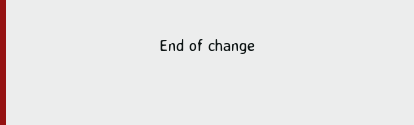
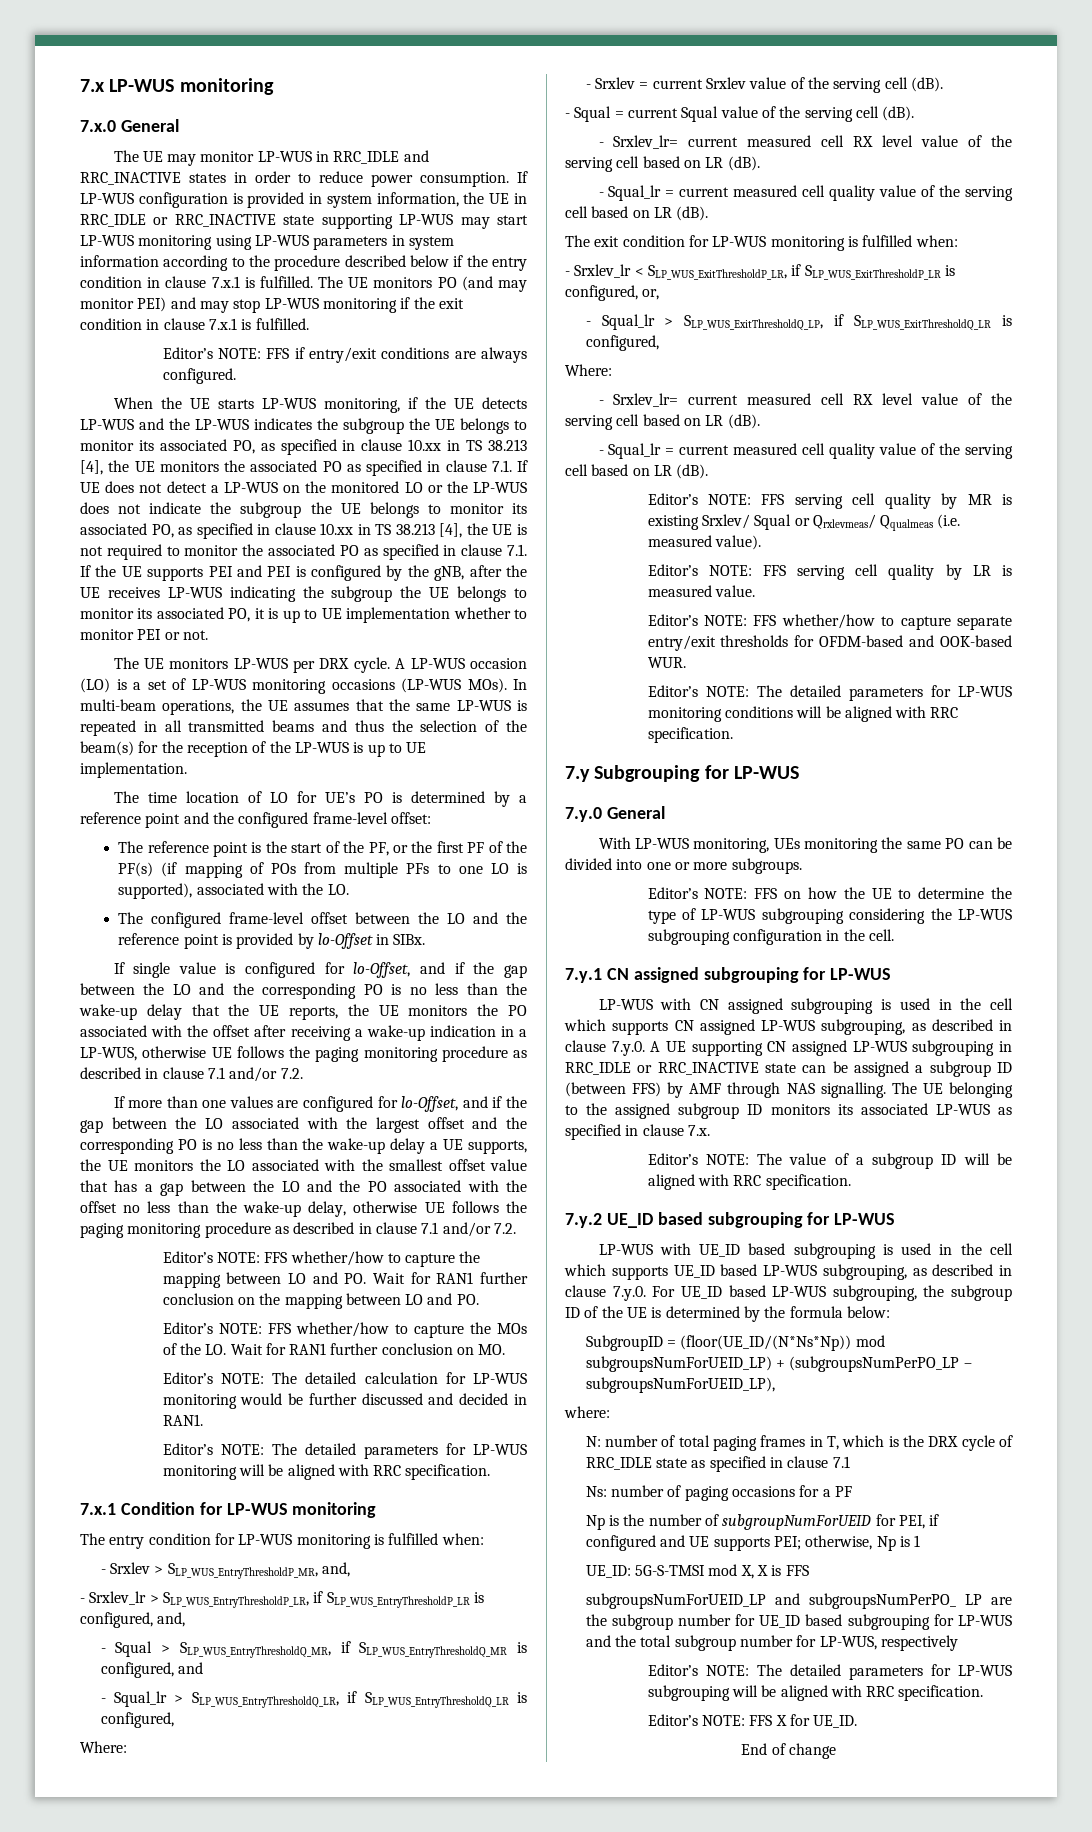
(159, 45) none -> [80,78,274,95] [80,119,179,132] [113,150,429,166] [80,171,528,187] [80,192,527,208] [80,214,528,229] [80,235,454,250] [80,255,527,271] [80,276,527,292] [80,297,464,313] [80,318,309,330] [162,347,527,363] [162,368,236,384] [113,397,527,413] [80,418,527,434] [80,439,528,455] [80,460,528,476] [80,481,527,493] [80,502,528,518] [80,523,527,539] [80,544,527,560] [80,565,527,581] [80,586,528,602] [80,607,527,623] [80,629,208,640] [113,657,527,673] [80,678,527,694] [80,699,527,715] [80,720,527,736] [80,741,427,757] [80,762,187,778] [113,791,527,807] [80,812,431,828] [118,841,527,857] [118,862,528,878] [118,883,349,899] [118,912,528,928] [118,933,426,949] [113,962,527,978] [80,983,527,999] [79,1004,527,1020] [80,1025,528,1041] [80,1046,527,1062] [80,1067,303,1082] [113,1096,527,1112] [80,1117,527,1133] [80,1138,528,1154] [80,1159,527,1171] [80,1180,527,1196] [80,1201,527,1217] [80,1222,516,1238] [162,1251,481,1267] [162,1272,529,1288] [162,1293,479,1309] [162,1322,527,1338] [162,1343,506,1355] [162,1372,527,1384] [162,1393,528,1409] [162,1414,203,1426] [162,1443,527,1459] [162,1464,491,1480] [80,1502,377,1518] [80,1533,484,1549] [100,1562,350,1579] [80,1591,484,1608] [80,1612,186,1628] [100,1641,528,1658] [100,1662,203,1678] [100,1691,527,1708] [100,1712,174,1728] [80,1741,127,1753] [585,77,943,93] [565,106,915,122] [598,135,1012,149] [565,156,760,172] [598,185,1014,201] [565,206,709,221] [565,235,958,251] [565,264,955,280] [565,285,660,301] [585,314,1012,331] [585,335,659,351] [565,364,612,376] [598,393,1012,407] [565,414,760,430] [598,443,1014,459] [565,464,709,479] [647,493,1013,509] [647,514,961,531] [647,535,761,550] [647,564,1013,580] [647,585,755,597] [647,614,1012,630] [647,635,1012,651] [647,657,686,668] [647,685,1012,701] [647,706,959,722] [647,727,733,743] [565,765,799,782] [565,806,665,822] [598,837,1012,853] [565,858,802,874] [647,887,1013,899] [647,908,1012,924] [647,929,894,945] [565,967,892,983] [598,998,1013,1014] [564,1019,1012,1035] [565,1040,1012,1056] [565,1061,1012,1077] [565,1082,1013,1098] [565,1103,1012,1119] [565,1124,710,1140] [647,1153,1013,1169] [647,1174,851,1190] [565,1212,896,1228] [598,1243,1013,1259] [564,1264,1012,1280] [565,1285,1012,1301] [565,1306,890,1322] [585,1335,885,1351] [585,1356,972,1372] [585,1377,775,1393] [564,1406,610,1418] [585,1435,1013,1451] [585,1456,850,1472] [585,1485,852,1501] [585,1514,940,1530] [585,1535,921,1551] [585,1564,809,1579] [585,1593,1012,1609] [585,1614,1012,1630] [585,1635,958,1651] [647,1664,1012,1680] [647,1685,984,1701] [647,1714,858,1728] 7.x LP-WUS monitoring // 7.x.0 General // The UE may monitor LP-WUS in RRC_IDLE and RRC_INACTIVE states in order to reduce power consumption. If LP-WUS configuration is provided in system information, the UE in RRC_IDLE or RRC_INACTIVE state supporting LP-WUS may start LP-WUS monitoring using LP-WUS parameters in system information according to the procedure described below if the entry condition in clause 7.x.1 is fulfilled. The UE monitors PO (and may monitor PEI) and may stop LP-WUS monitoring if the exit condition in clause 7.x.1 is fulfilled. // Editor’s NOTE: FFS if entry/exit conditions are always configured. // When the UE starts LP-WUS monitoring, if the UE detects LP-WUS and the LP-WUS indicates the subgroup the UE belongs to monitor its associated PO, as specified in clause 10.xx in TS 38.213 [4], the UE monitors the associated PO as specified in clause 7.1. If UE does not detect a LP-WUS on the monitored LO or the LP-WUS does not indicate the subgroup the UE belongs to monitor its associated PO, as specified in clause 10.xx in TS 38.213 [4], the UE is not required to monitor the associated PO as specified in clause 7.1. If the UE supports PEI and PEI is configured by the gNB, after the UE receives LP-WUS indicating the subgroup the UE belongs to monitor its associated PO, it is up to UE implementation whether to monitor PEI or not. // The UE monitors LP-WUS per DRX cycle. A LP-WUS occasion (LO) is a set of LP-WUS monitoring occasions (LP-WUS MOs). In multi-beam operations, the UE assumes that the same LP-WUS is repeated in all transmitted beams and thus the selection of the beam(s) for the reception of the LP-WUS is up to UE implementation. // The time location of LO for UE’s PO is determined by a reference point and the configured frame-level offset: // The reference point is the start of the PF, or the first PF of the PF(s) (if mapping of POs from multiple PFs to one LO is supported), associated with the LO. // The configured frame-level offset between the LO and the reference point is provided by lo-Offset in SIBx. // If single value is configured for lo-Offset, and if the gap between the LO and the corresponding PO is no less than the wake-up delay that the UE reports, the UE monitors the PO associated with the offset after receiving a wake-up indication in a LP-WUS, otherwise UE follows the paging monitoring procedure as described in clause 7.1 and/or 7.2. // If more than one values are configured for lo-Offset, and if the gap between the LO associated with the largest offset and the corresponding PO is no less than the wake-up delay a UE supports, the UE monitors the LO associated with the smallest offset value that has a gap between the LO and the PO associated with the offset no less than the wake-up delay, otherwise UE follows the paging monitoring procedure as described in clause 7.1 and/or 7.2. // Editor’s NOTE: FFS whether/how to capture the mapping between LO and PO. Wait for RAN1 further conclusion on the mapping between LO and PO. // Editor’s NOTE: FFS whether/how to capture the MOs of the LO. Wait for RAN1 further conclusion on MO. // Editor’s NOTE: The detailed calculation for LP-WUS monitoring would be further discussed and decided in RAN1. // Editor’s NOTE: The detailed parameters for LP-WUS monitoring will be aligned with RRC specification. // 7.x.1 Condition for LP-WUS monitoring // The entry condition for LP-WUS monitoring is fulfilled when: // - Srxlev > SLP_WUS_EntryThresholdP_MR, and, // - Srxlev_lr > SLP_WUS_EntryThresholdP_LR, if SLP_WUS_EntryThresholdP_LR is configured, and, // - Squal > SLP_WUS_EntryThresholdQ_MR, if SLP_WUS_EntryThresholdQ_MR is configured, and // - Squal_lr > SLP_WUS_EntryThresholdQ_LR, if SLP_WUS_EntryThresholdQ_LR is configured, // Where: // - Srxlev = current Srxlev value of the serving cell (dB). // - Squal = current Squal value of the serving cell (dB). // - Srxlev_lr= current measured cell RX level value of the serving cell based on LR (dB). // - Squal_lr = current measured cell quality value of the serving cell based on LR (dB). // The exit condition for LP-WUS monitoring is fulfilled when: // - Srxlev_lr < SLP_WUS_ExitThresholdP_LR, if SLP_WUS_ExitThresholdP_LR is configured, or, // - Squal_lr > SLP_WUS_ExitThresholdQ_LP, if SLP_WUS_ExitThresholdQ_LR is configured, // Where: // - Srxlev_lr= current measured cell RX level value of the serving cell based on LR (dB). // - Squal_lr = current measured cell quality value of the serving cell based on LR (dB). // Editor’s NOTE: FFS serving cell quality by MR is existing Srxlev/ Squal or Qrxlevmeas/ Qqualmeas (i.e. measured value). // Editor’s NOTE: FFS serving cell quality by LR is measured value. // Editor’s NOTE: FFS whether/how to capture separate entry/exit thresholds for OFDM-based and OOK-based WUR. // Editor’s NOTE: The detailed parameters for LP-WUS monitoring conditions will be aligned with RRC specification. // 7.y Subgrouping for LP-WUS // 7.y.0 General // With LP-WUS monitoring, UEs monitoring the same PO can be divided into one or more subgroups. // Editor’s NOTE: FFS on how the UE to determine the type of LP-WUS subgrouping considering the LP-WUS subgrouping configuration in the cell. // 7.y.1 CN assigned subgrouping for LP-WUS // LP-WUS with CN assigned subgrouping is used in the cell which supports CN assigned LP-WUS subgrouping, as described in clause 7.y.0. A UE supporting CN assigned LP-WUS subgrouping in RRC_IDLE or RRC_INACTIVE state can be assigned a subgroup ID (between FFS) by AMF through NAS signalling. The UE belonging to the assigned subgroup ID monitors its associated LP-WUS as specified in clause 7.x. // Editor’s NOTE: The value of a subgroup ID will be aligned with RRC specification. // 7.y.2 UE_ID based subgrouping for LP-WUS // LP-WUS with UE_ID based subgrouping is used in the cell which supports UE_ID based LP-WUS subgrouping, as described in clause 7.y.0. For UE_ID based LP-WUS subgrouping, the subgroup ID of the UE is determined by the formula below: // SubgroupID = (floor(UE_ID/(N*Ns*Np)) mod subgroupsNumForUEID_LP) + (subgroupsNumPerPO_LP – subgroupsNumForUEID_LP), // where: // N: number of total paging frames in T, which is the DRX cycle of RRC_IDLE state as specified in clause 7.1 // Ns: number of paging occasions for a PF // Np is the number of subgroupNumForUEID for PEI, if configured and UE supports PEI; otherwise, Np is 1 // UE_ID: 5G-S-TMSI mod X, X is FFS // subgroupsNumForUEID_LP and subgroupsNumPerPO_ LP are the subgroup number for UE_ID based subgrouping for LP-WUS and the total subgroup number for LP-WUS, respectively // Editor’s NOTE: The detailed parameters for LP-WUS subgrouping will be aligned with RRC specification. // Editor’s NOTE: FFS X for UE_ID. //

